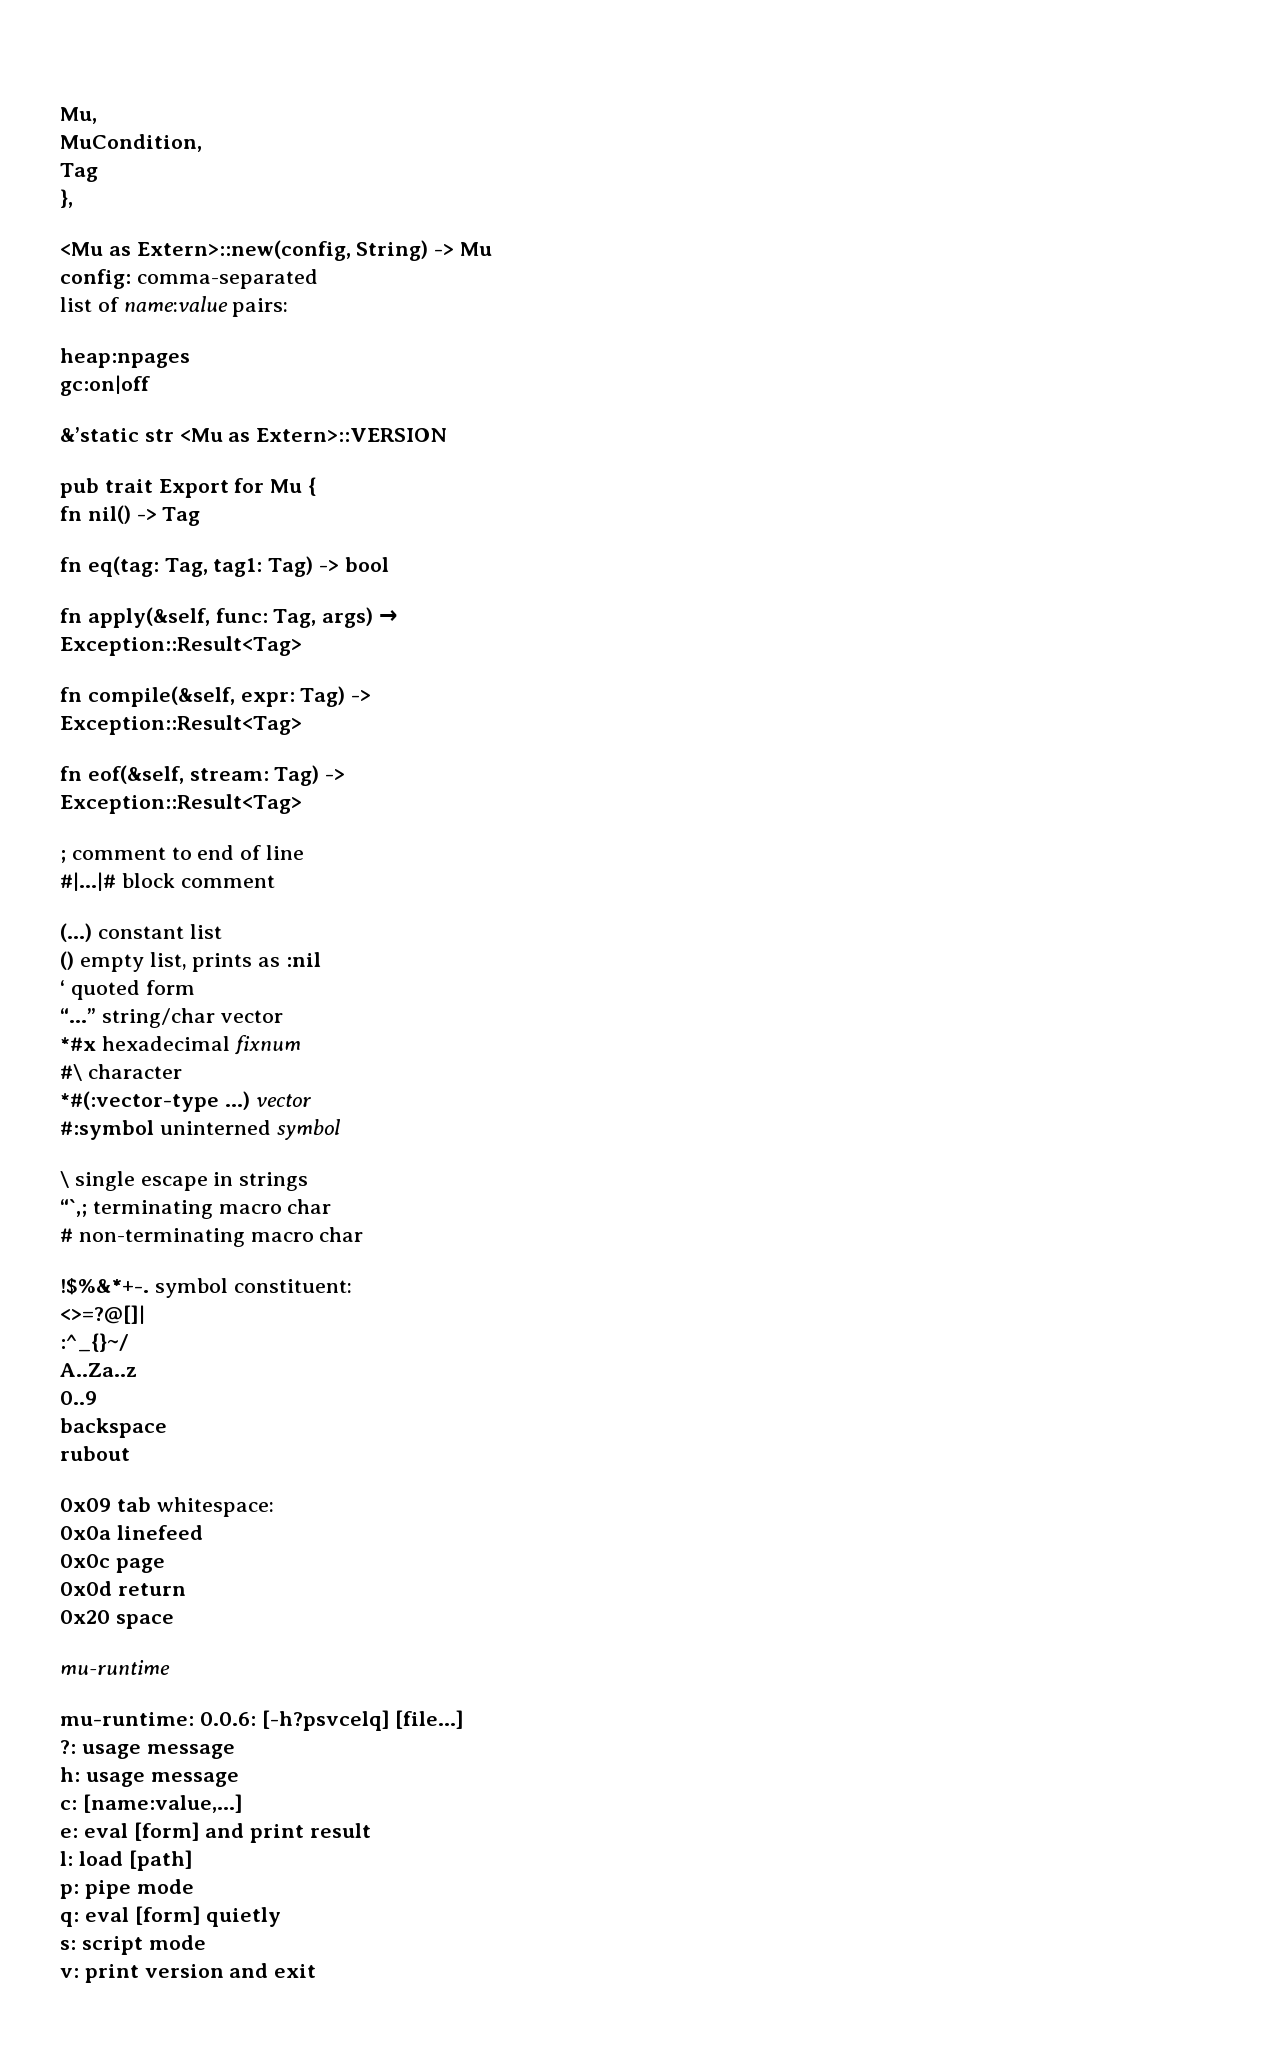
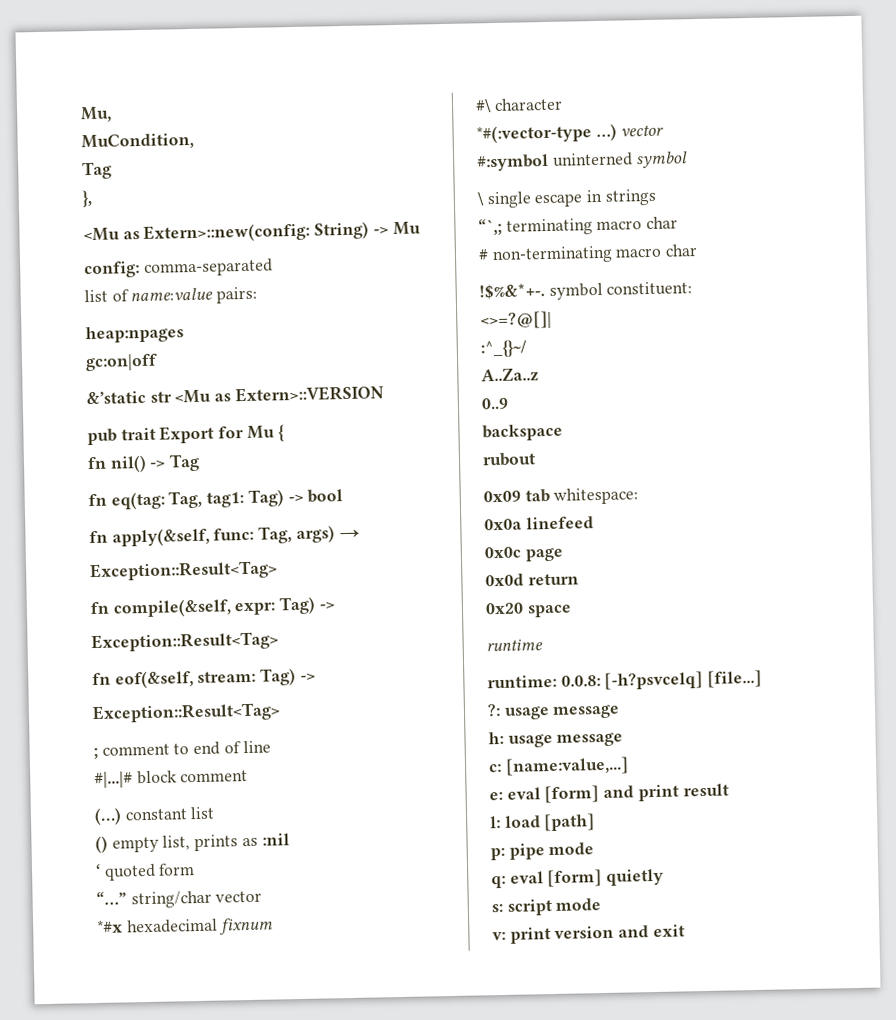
[136,240,351,261] Extern>::new(config, -> [143,222,311,243] Extern>::new(config:
[60,1660,170,1675] [60,1712,256,1726] mu-runtime // mu-runtime: 0.0.6: -> [486,639,543,652] [487,674,601,689] runtime // runtime: 0.0.8:

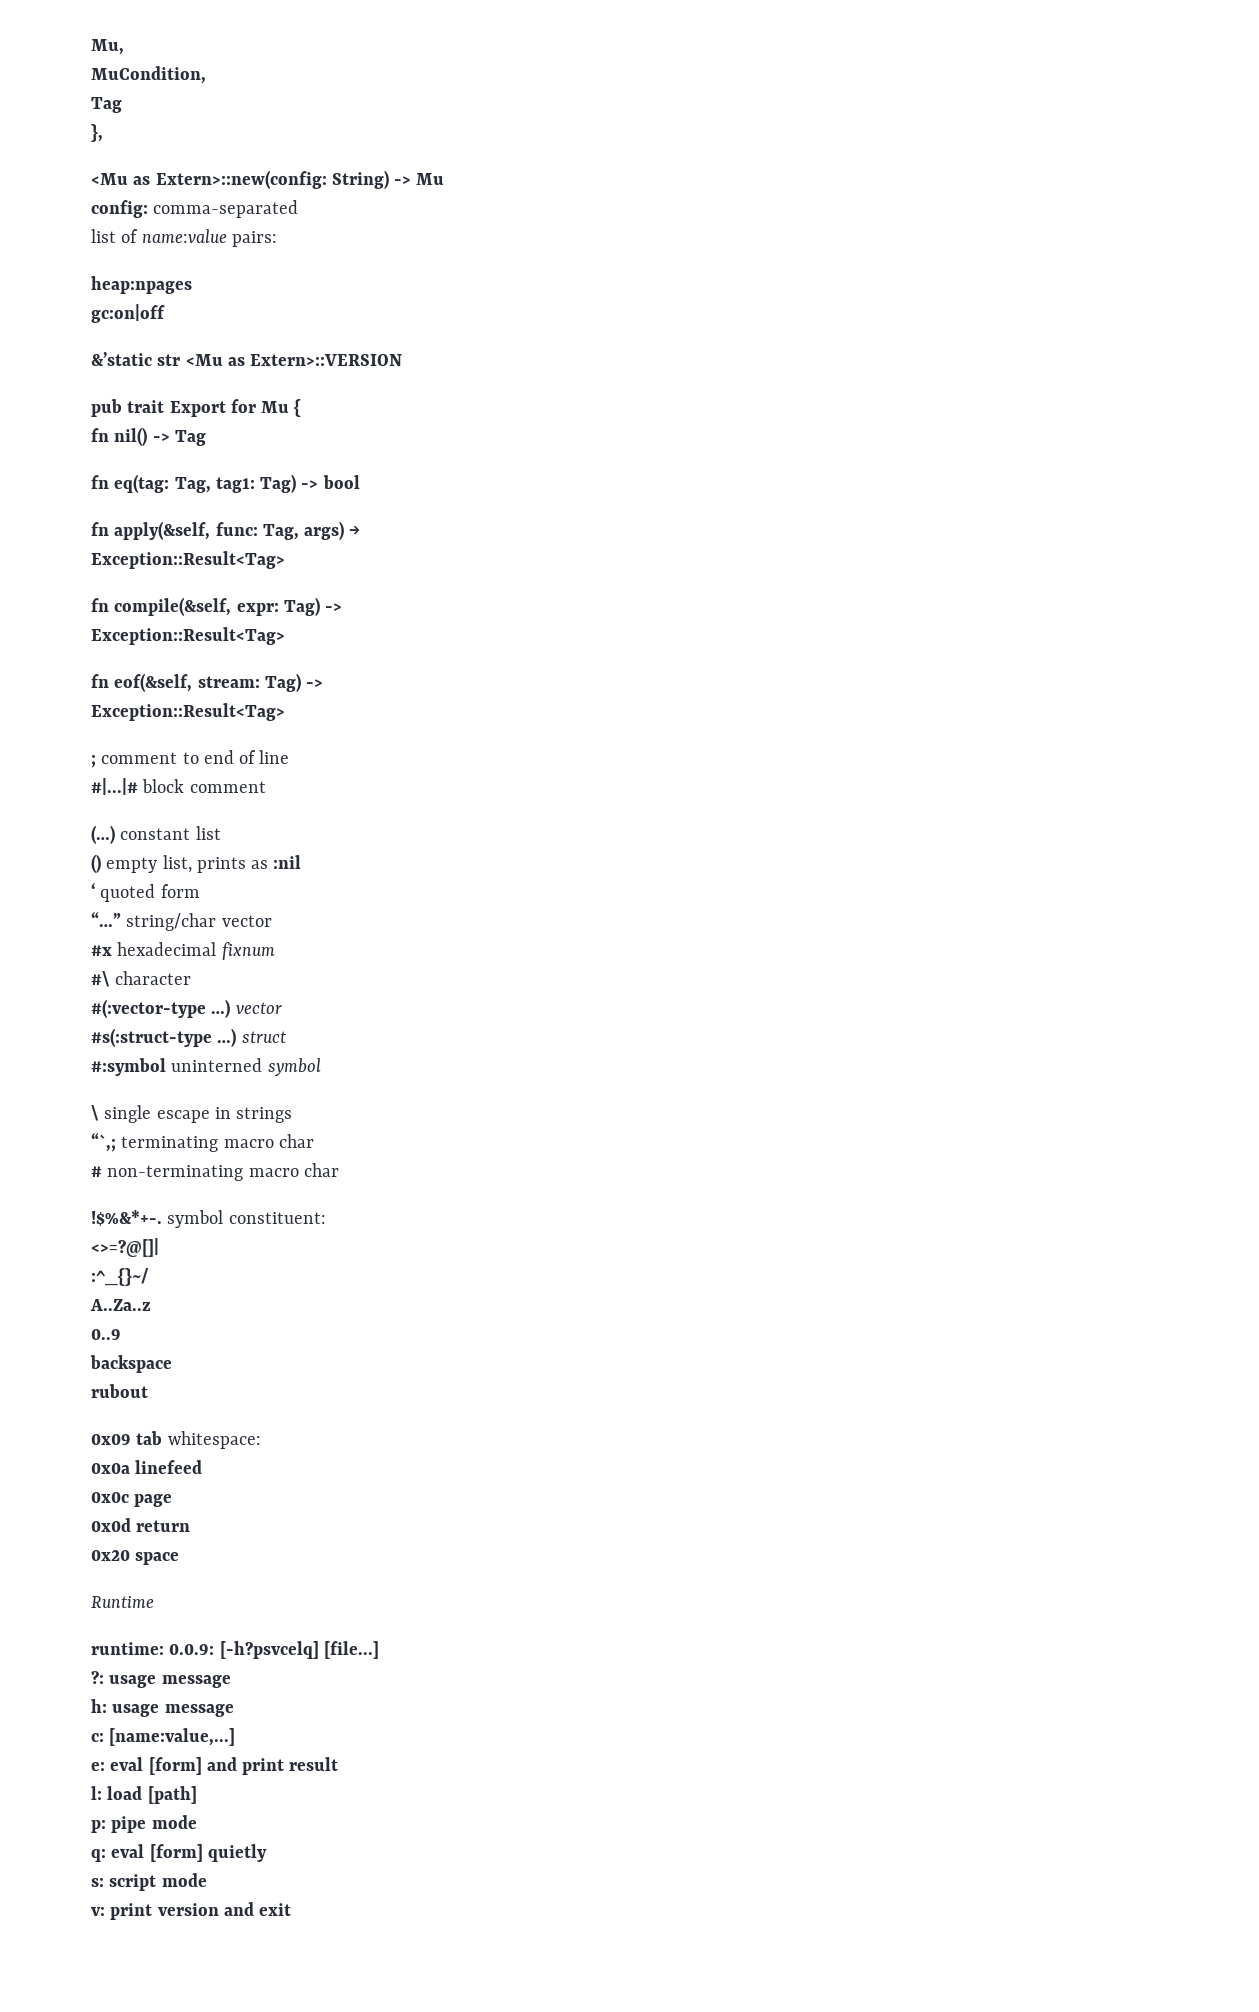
[97,919,123,933] *#x -> [91,945,112,956] #x
[476,124,592,144] *#(:vector-type -> [91,999,206,1018] #(:vector-type
(665, 130) none -> [91,1028,286,1047] // #s(:struct-type …) struct
[486,639,543,652] runtime -> [91,1596,154,1608] Runtime
[560,675,601,687] 0.0.8: -> [169,1644,215,1655] 0.0.9:

